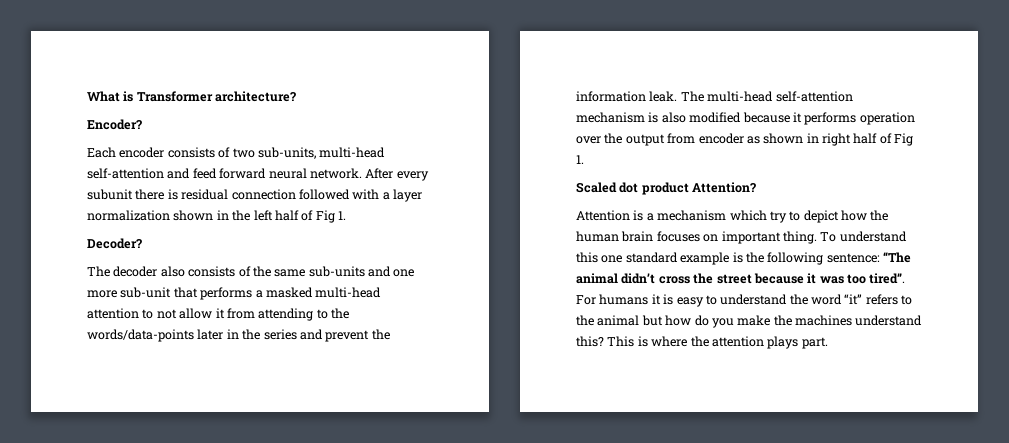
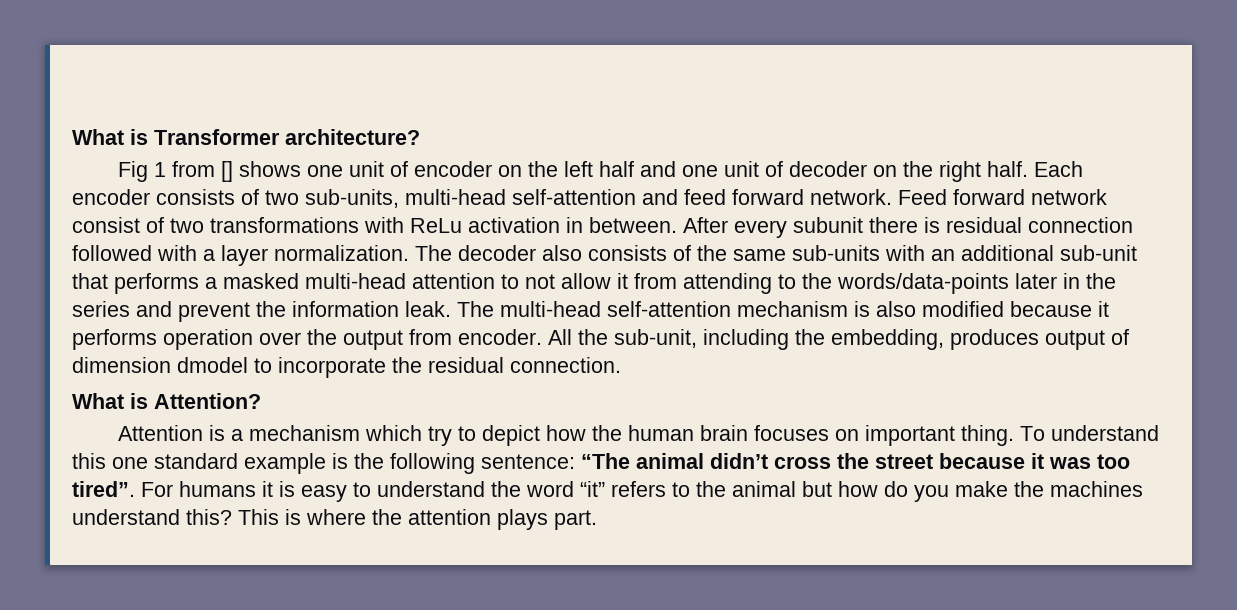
[87,119,142,130] Encoder? // -> [117,161,1028,182] Fig 1 from [] shows one unit of encoder on the left half and one unit of decoder on the right half.
[268,168,362,179] neural network. -> [810,189,1107,205] [72,217,677,233] network. Feed forward network consist of two transformations with ReLu activation in between.
[87,210,346,223] [87,238,142,249] normalization shown in the left half of Fig 1. // Decoder? // -> [274,245,409,261] normalization.
[368,266,415,277] [87,290,117,298] and one more -> [885,245,1054,261] with an additional
[698,133,914,146] [576,155,584,164] [576,182,689,195] encoder as shown in right half of Fig 1. // Scaled dot product -> [458,329,1129,350] [72,357,621,378] [72,393,148,409] encoder. All the sub-unit, including the embedding, produces output of dimension dmodel to incorporate the residual connection. // What is

